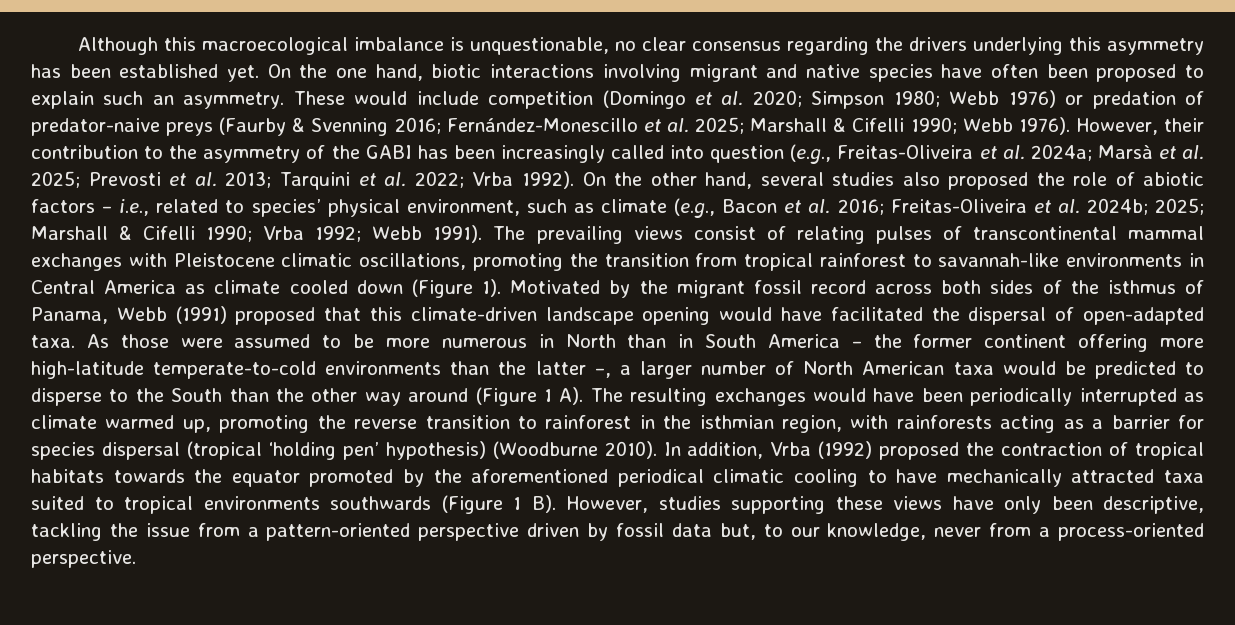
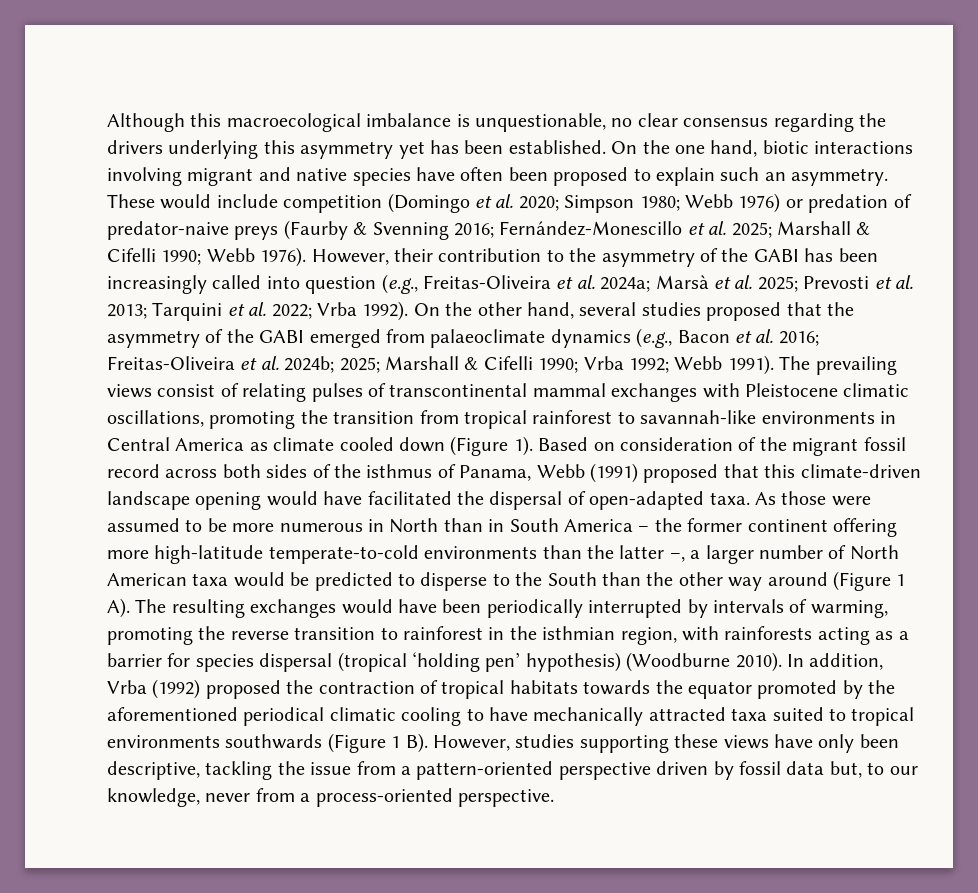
[31,64,260,82] has been established yet. -> [398,140,606,159] yet has been established.
[902,172,1205,190] [31,199,668,217] also proposed the role of abiotic factors – i.e., related to species’ physical environment, such as climate -> [706,302,854,321] [107,329,631,348] proposed that the asymmetry of the GABI emerged from palaeoclimate dynamics
[510,280,631,298] Motivated by -> [538,437,757,451] Based on consideration of
[1184,392,1204,402] [31,415,211,433] as climate warmed up, -> [687,599,888,618] by intervals of warming,

